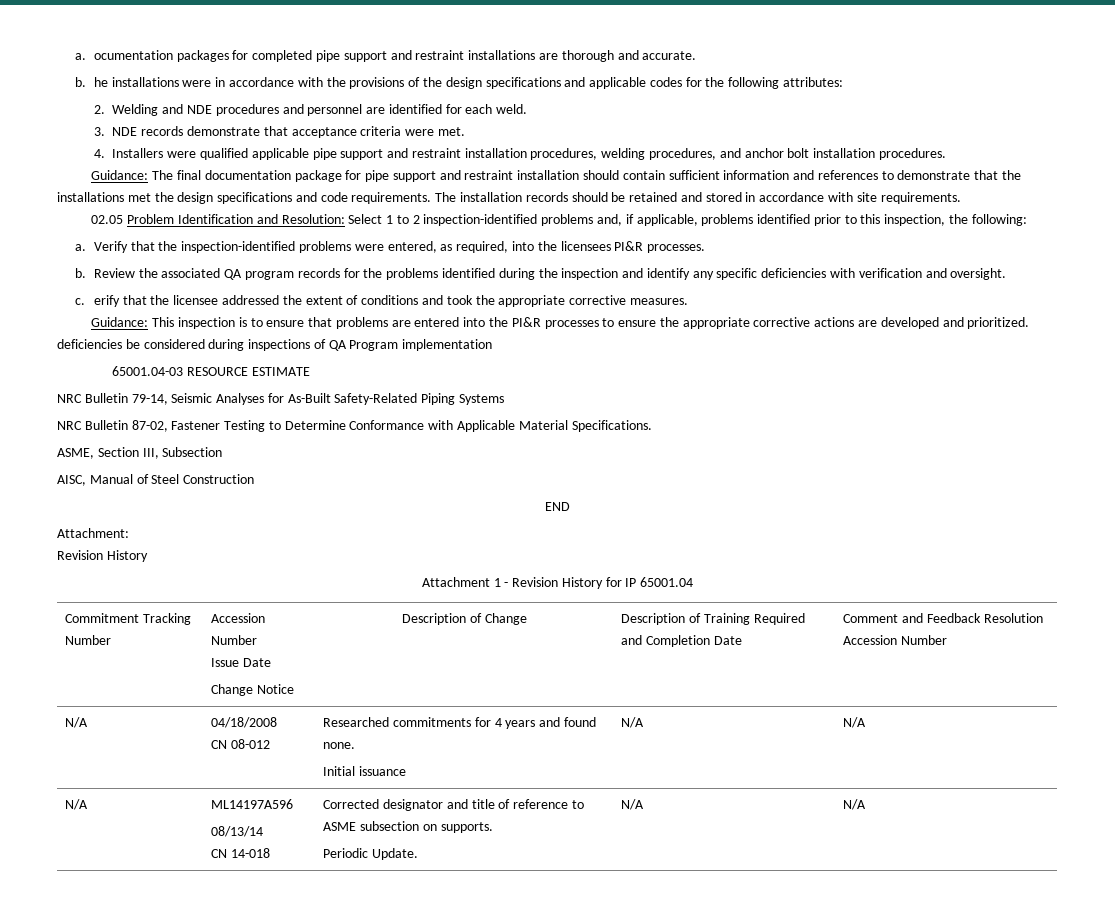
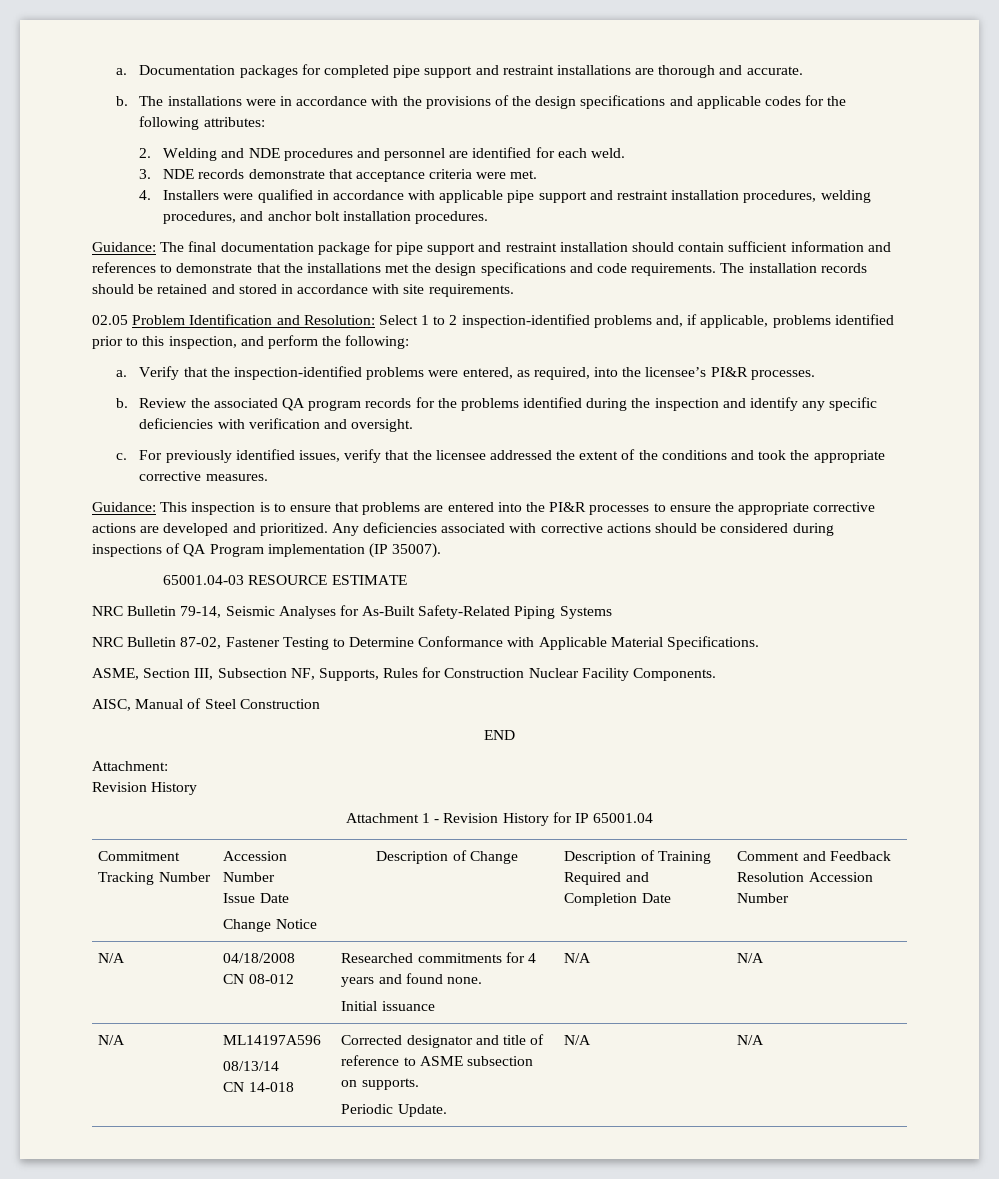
[75,50,173,60] a. ocumentation -> [115,65,236,75] a. Documentation
[93,77,108,87] he -> [139,96,164,106] The
(248, 154) none -> [316,190,436,200] in accordance with
(946, 220) none -> [240,335,318,349] and perform
[560,241,611,251] licensees -> [645,367,707,377] licensee’s
[93,295,120,307] erify -> [139,449,382,463] For previously identified issues, verify
(359, 300) none -> [638,450,658,460] the
[57,339,122,349] deficiencies -> [331,522,698,536] Any deficiencies associated with corrective actions should
(493, 345) none -> [368,543,442,558] (IP 35007).
(223, 452) none -> [290,667,717,681] NF, Supports, Rules for Construction Nuclear Facility Components.

